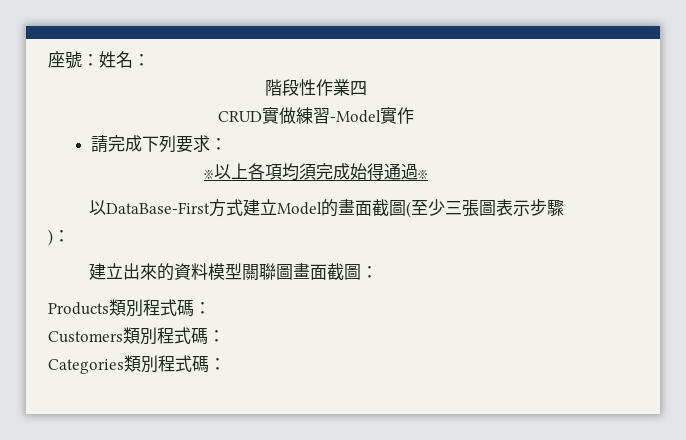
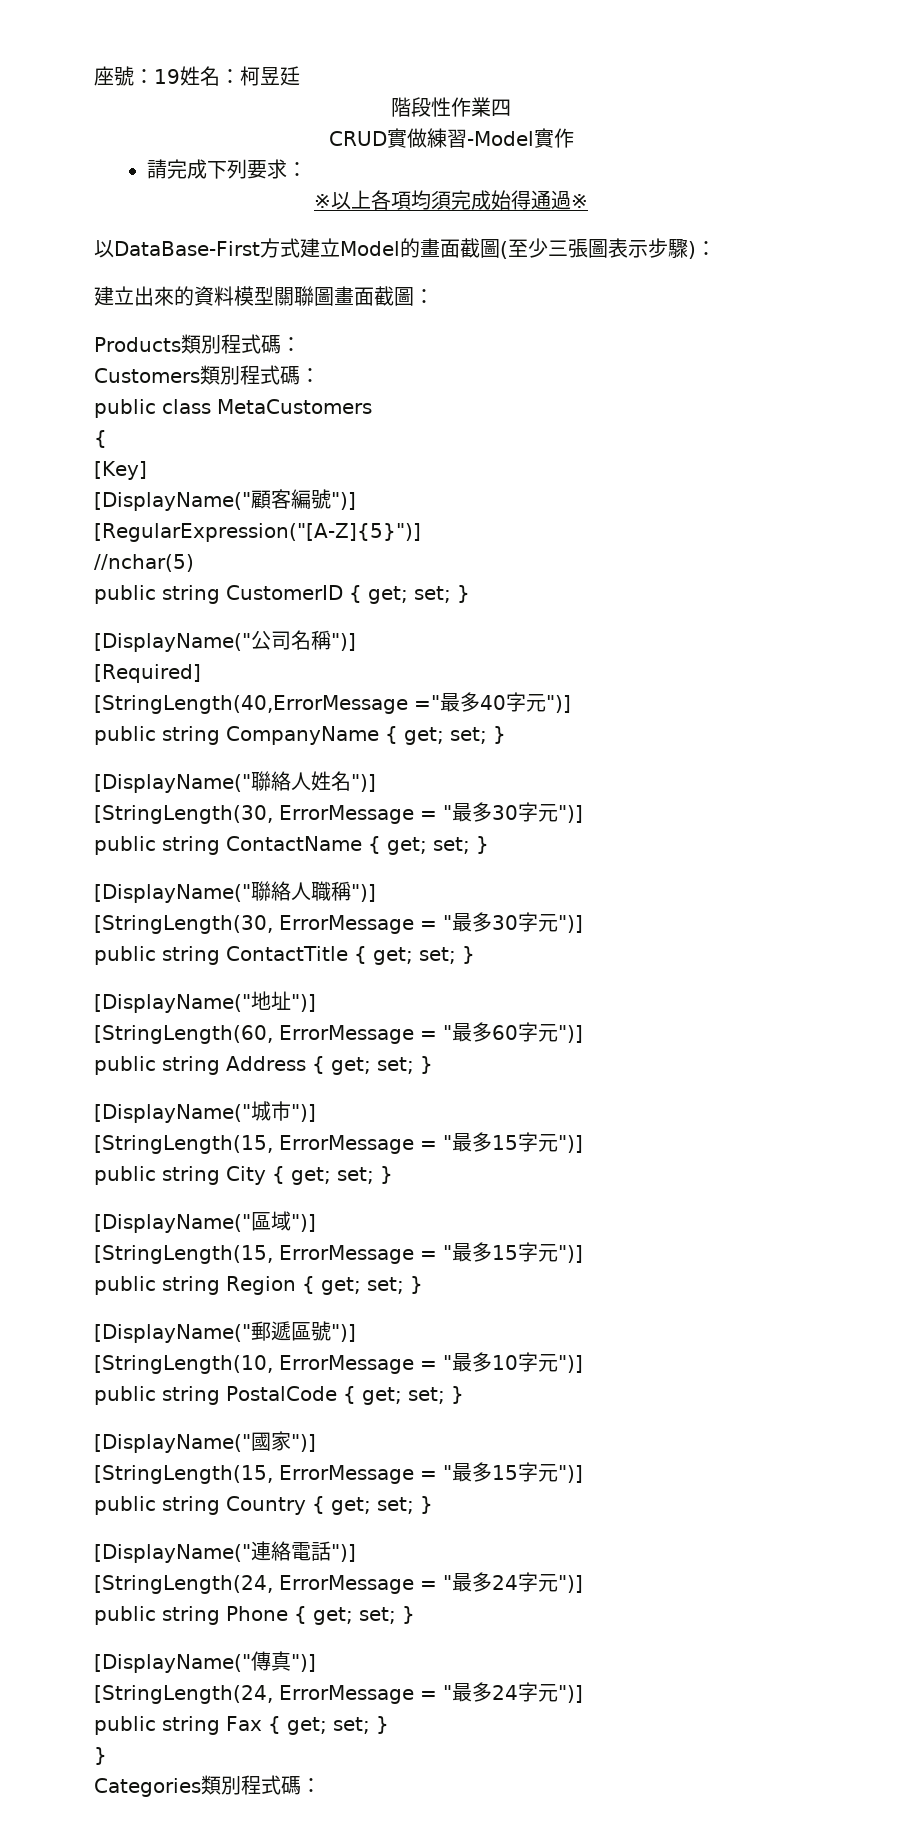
(99, 60) none -> [154,69,180,84] 19
(150, 60) none -> [240,66,300,86] 柯昱廷
(225, 336) none -> [94,399,372,418] [94,430,107,448] [94,461,147,480] [94,489,356,511] [94,523,421,542] [94,554,194,572] [94,585,470,604] [94,630,356,652] [94,664,201,683] [94,692,571,714] [94,726,506,745] [94,771,376,793] [94,802,583,824] [94,836,489,855] [94,881,376,903] [94,912,583,934] [94,946,475,965] [94,991,316,1013] [94,1022,583,1044] [94,1056,433,1075] [94,1101,316,1123] [94,1132,583,1154] [94,1166,393,1185] [94,1211,316,1233] [94,1242,583,1264] [94,1276,423,1295] [94,1321,356,1343] [94,1352,583,1374] [94,1386,464,1405] [94,1431,316,1453] [94,1462,583,1484] [94,1496,433,1515] [94,1541,356,1563] [94,1572,583,1594] [94,1606,415,1625] [94,1651,316,1673] [94,1682,583,1704] [94,1716,389,1735] [94,1747,107,1765] // public class MetaCustomers // { // [Key] // [DisplayName("顧客編號")] // [RegularExpression("[A-Z]{5}")] // //nchar(5) // public string CustomerID { get; set; } // [DisplayName("公司名稱")] // [Required] // [StringLength(40,ErrorMessage ="最多40字元")] // public string CompanyName { get; set; } // [DisplayName("聯絡人姓名")] // [StringLength(30, ErrorMessage = "最多30字元")] // public string ContactName { get; set; } // [DisplayName("聯絡人職稱")] // [StringLength(30, ErrorMessage = "最多30字元")] // public string ContactTitle { get; set; } // [DisplayName("地址")] // [StringLength(60, ErrorMessage = "最多60字元")] // public string Address { get; set; } // [DisplayName("城市")] // [StringLength(15, ErrorMessage = "最多15字元")] // public string City { get; set; } // [DisplayName("區域")] // [StringLength(15, ErrorMessage = "最多15字元")] // public string Region { get; set; } // [DisplayName("郵遞區號")] // [StringLength(10, ErrorMessage = "最多10字元")] // public string PostalCode { get; set; } // [DisplayName("國家")] // [StringLength(15, ErrorMessage = "最多15字元")] // public string Country { get; set; } // [DisplayName("連絡電話")] // [StringLength(24, ErrorMessage = "最多24字元")] // public string Phone { get; set; } // [DisplayName("傳真")] // [StringLength(24, ErrorMessage = "最多24字元")] // public string Fax { get; set; } // }

